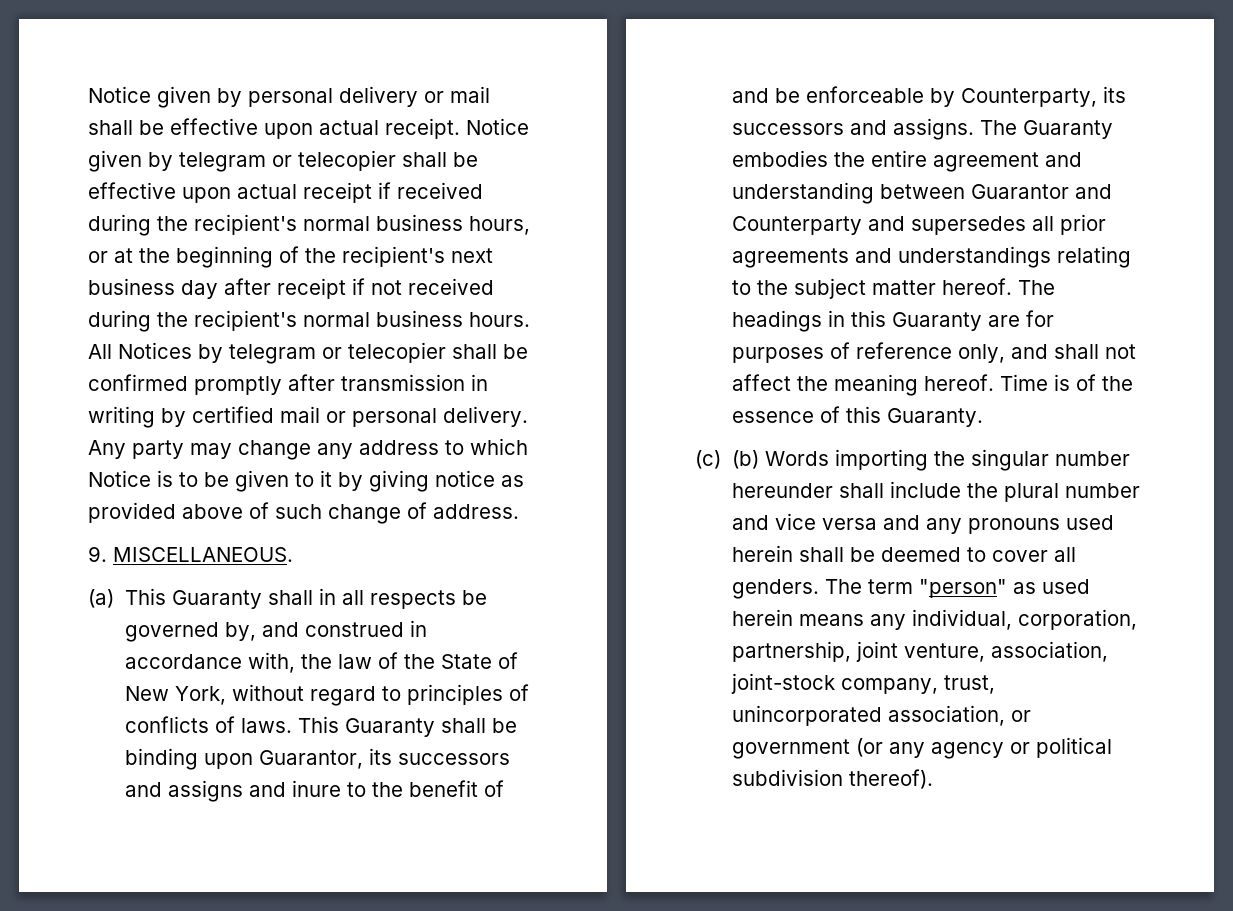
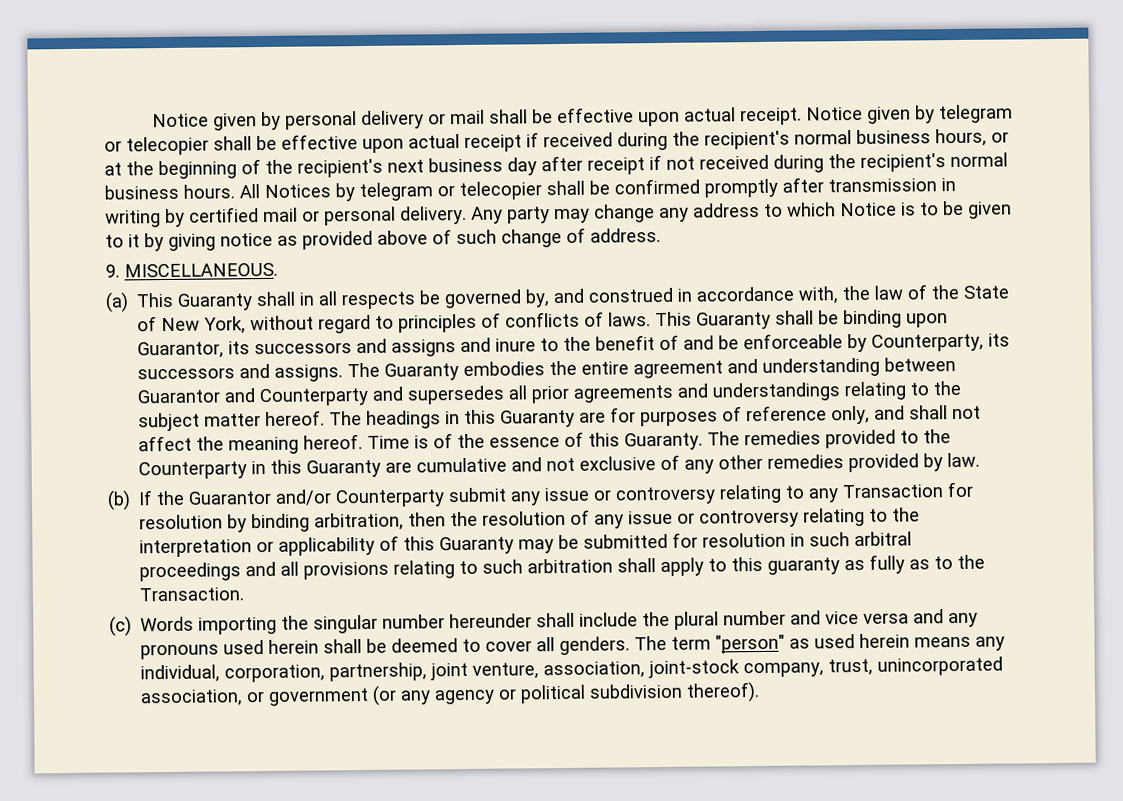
[695,450,759,469] // (c) (b) -> [707,429,952,449] [138,452,981,480] [107,481,974,511] [139,507,921,533] [139,531,913,558] [139,554,986,582] [139,587,246,602] [109,616,132,637] The remedies provided to the Counterparty in this Guaranty are cumulative and not exclusive of any other remedies provided by law. // (b) If the Guarantor and/or Counterparty submit any issue or controversy relating to any Transaction for resolution by binding arbitration, then the resolution of any issue or controversy relating to the interpretation or applicability of this Guaranty may be submitted for resolution in such arbitral proceedings and all provisions relating to such arbitration shall apply to this guaranty as fully as to the Transaction. // (c)

